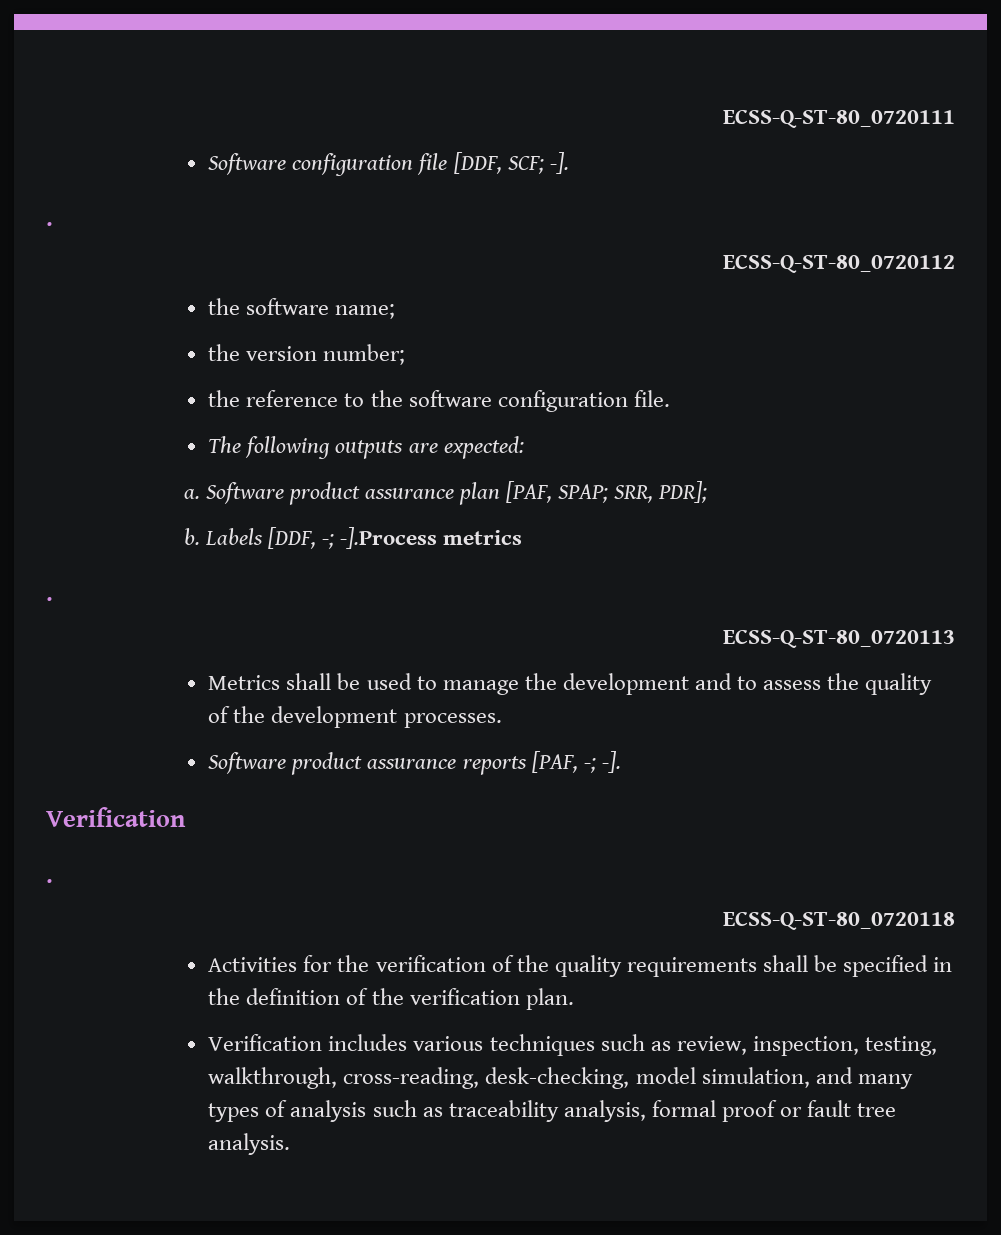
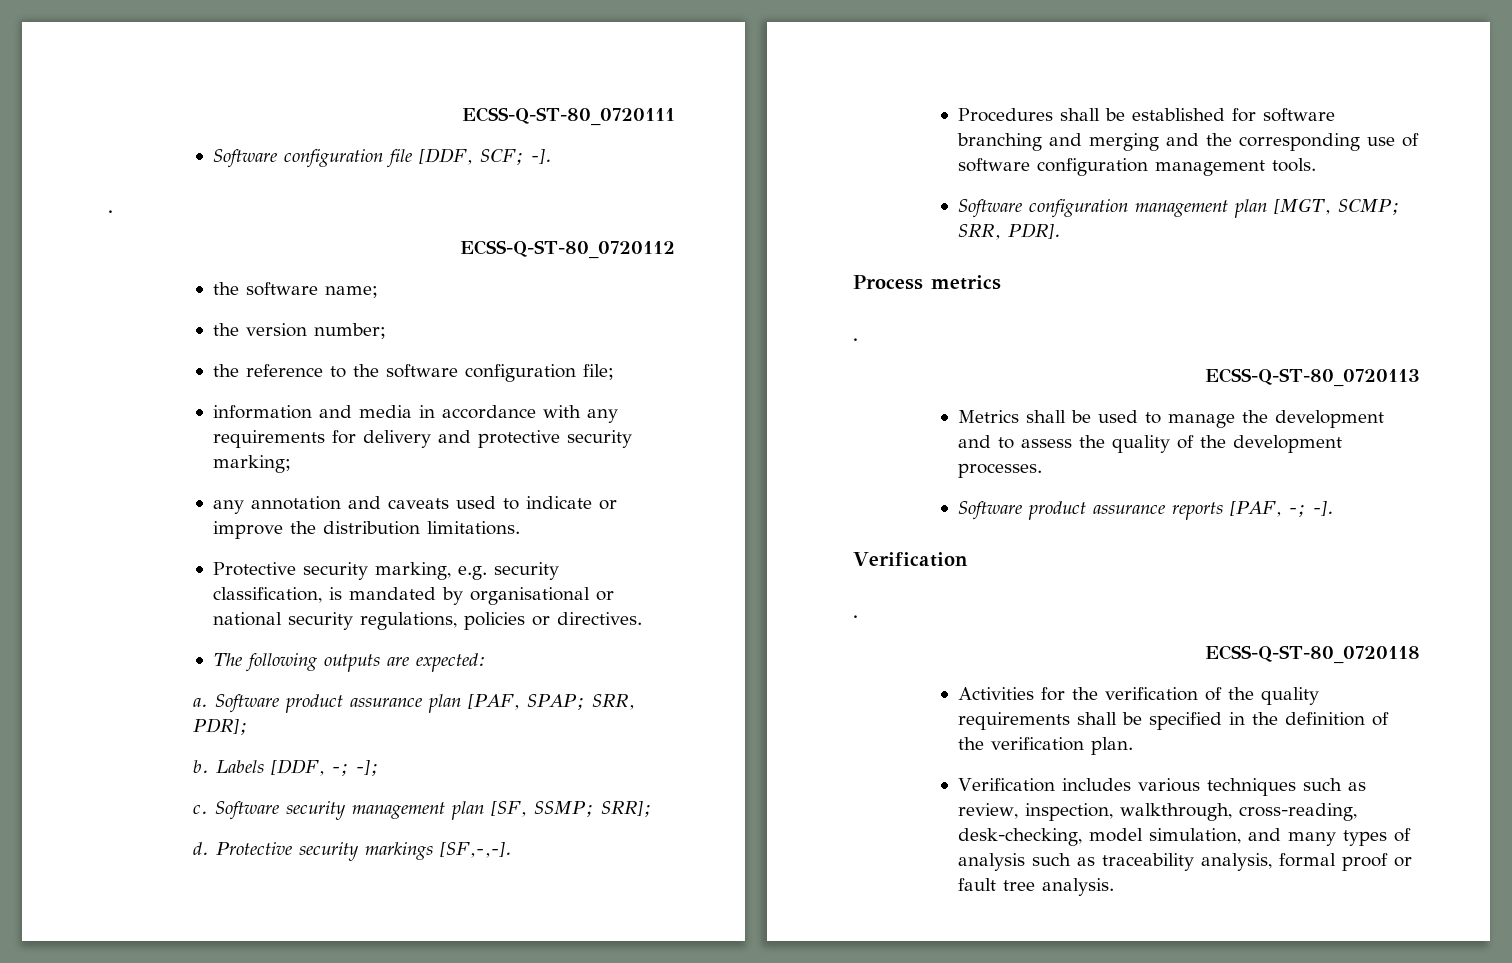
[633,390,670,407] file. -> [583,364,615,380] [213,405,619,423] [213,430,633,448] [213,455,292,473] [213,496,618,514] [213,521,521,539] [213,562,560,580] [213,587,615,605] [213,612,643,630] file; // information and media in accordance with any requirements for delivery and protective security marking; // any annotation and caveats used to indicate or improve the distribution limitations. // Protective security marking, e.g. security classification, is mandated by organisational or national security regulations, policies or directives.
[339,527,437,549] -].Process -> [355,759,379,776] [192,800,652,820] [192,841,512,861] [958,108,1336,122] [957,133,1420,151] [958,158,1317,176] [958,198,1401,218] [958,223,1062,240] [853,275,923,290] -]; // c. Software security management plan [SF, SSMP; SRR]; // d. Protective security markings [SF,-,-]. // Procedures shall be established for software branching and merging and the corresponding use of software configuration management tools. // Software configuration management plan [MGT, SCMP; SRR, PDR]. // Process
[864,1036,937,1056] testing, -> (1114, 812) none

